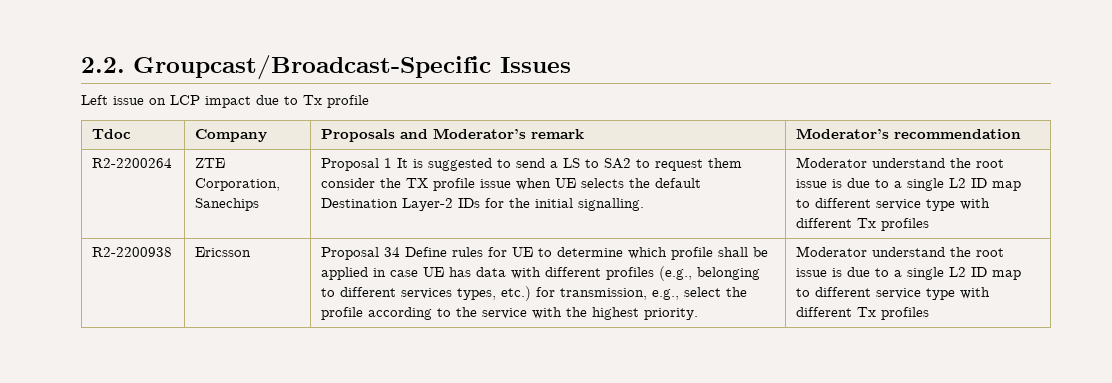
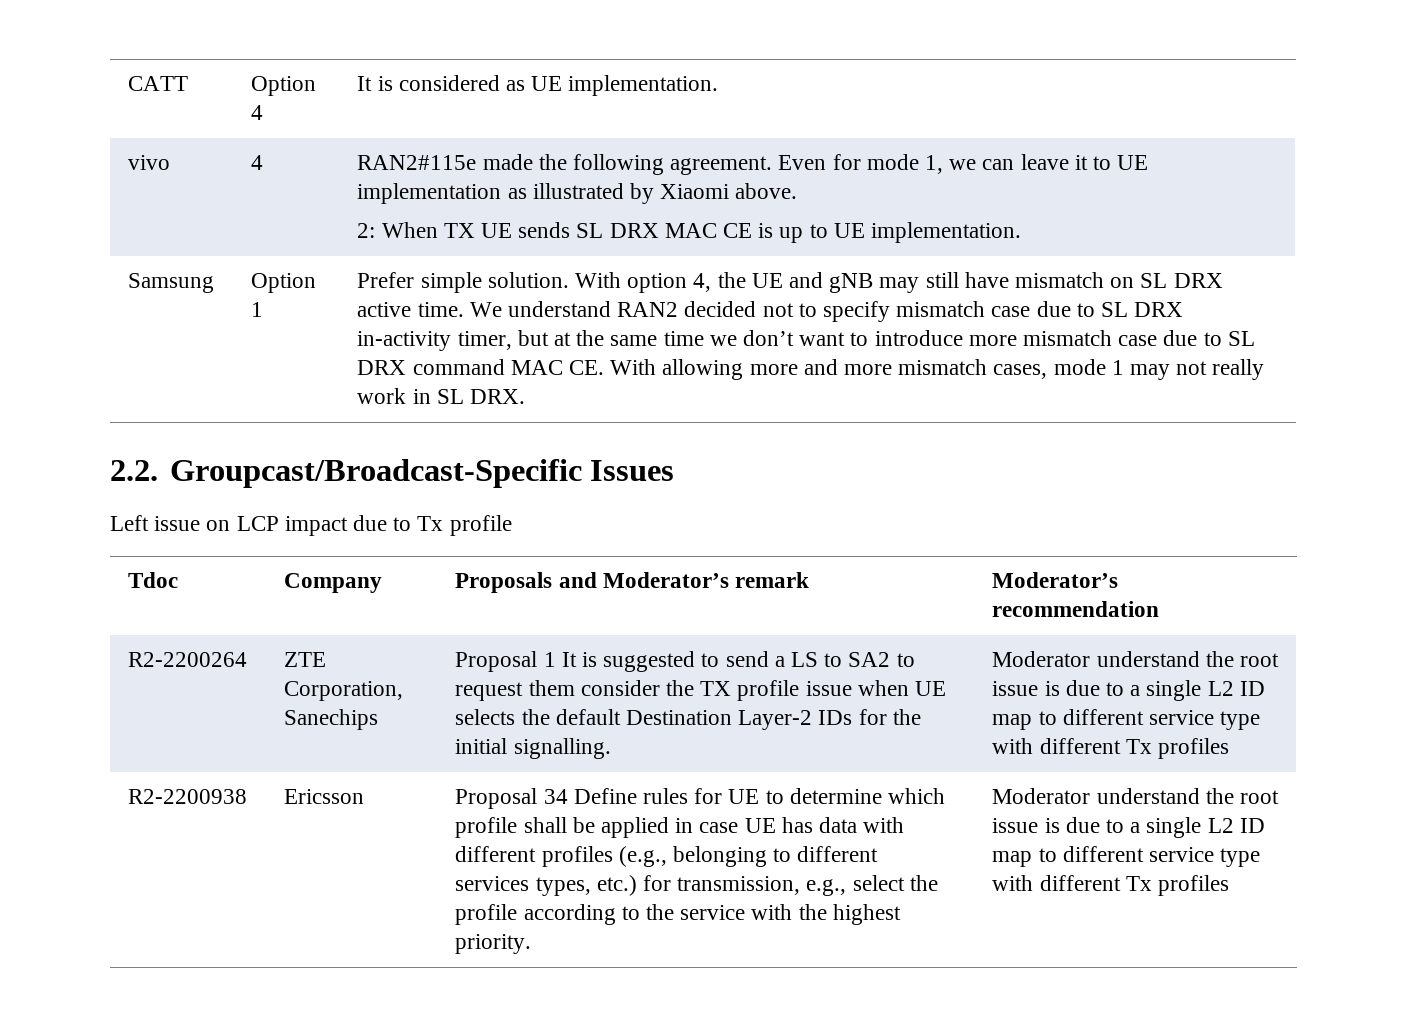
(81, 65) none -> [128,76,189,91] [251,76,317,96] [251,105,264,120] [357,75,719,96] [128,155,171,170] [251,155,264,170] [357,154,1149,175] [357,183,798,204] [357,222,1022,243] [128,273,215,293] [251,273,317,293] [251,302,264,317] [357,272,1223,293] [357,301,1184,322] [357,330,1255,351] [357,359,1265,380] [357,388,525,404] CATT | Option 4 | It is considered as UE implementation. // vivo | 4 | RAN2#115e made the following agreement. Even for mode 1, we can leave it to UE implementation as illustrated by Xiaomi above. // 2: When TX UE sends SL DRX MAC CE is up to UE implementation. // Samsung | Option 1 | Prefer simple solution. With option 4, the UE and gNB may still have mismatch on SL DRX active time. We understand RAN2 decided not to specify mismatch case due to SL DRX in-activity timer, but at the same time we don’t want to introduce more mismatch case due to SL DRX command MAC CE. With allowing more and more mismatch cases, mode 1 may not really work in SL DRX. //

